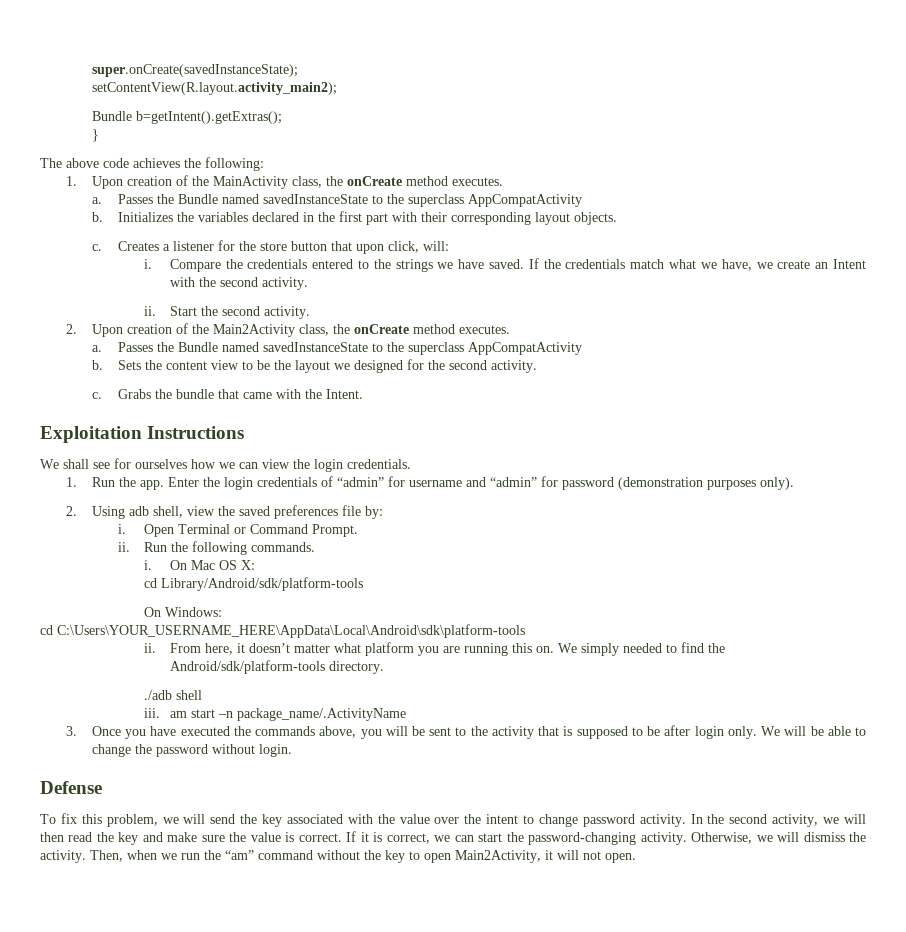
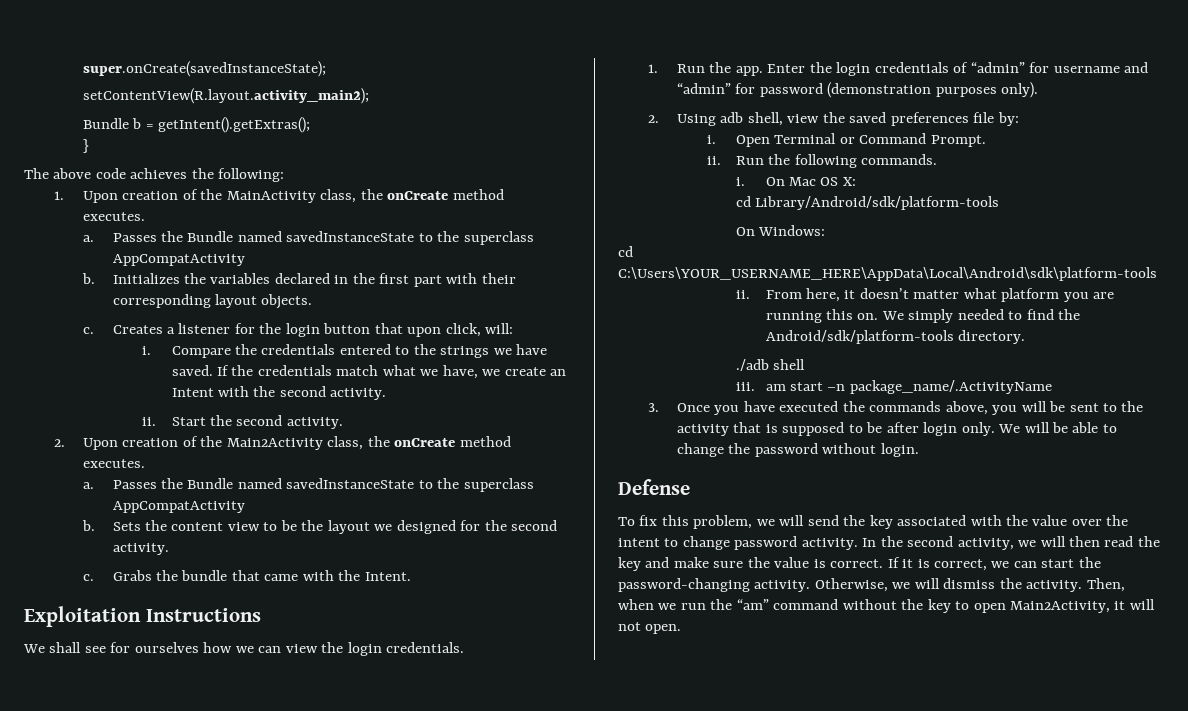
[135,111,282,124] b=getIntent().getExtras(); -> [132,117,311,133] b = getIntent().getExtras();
[259,242,287,251] store -> [285,323,320,337] login

